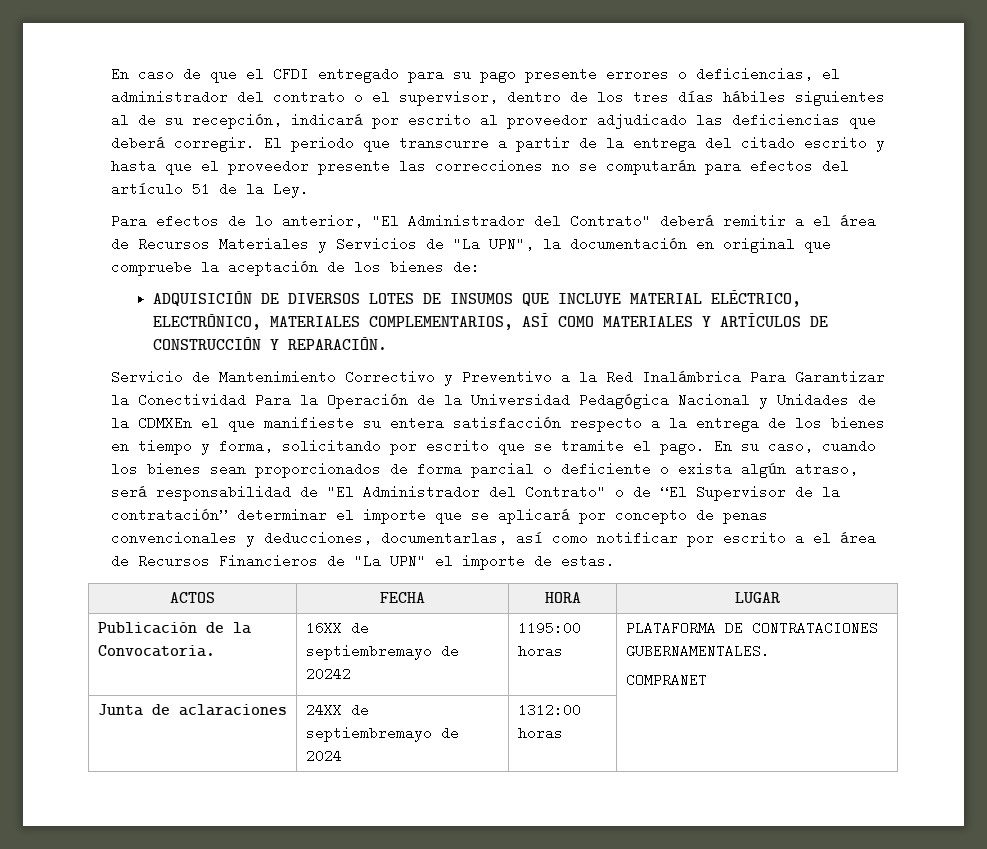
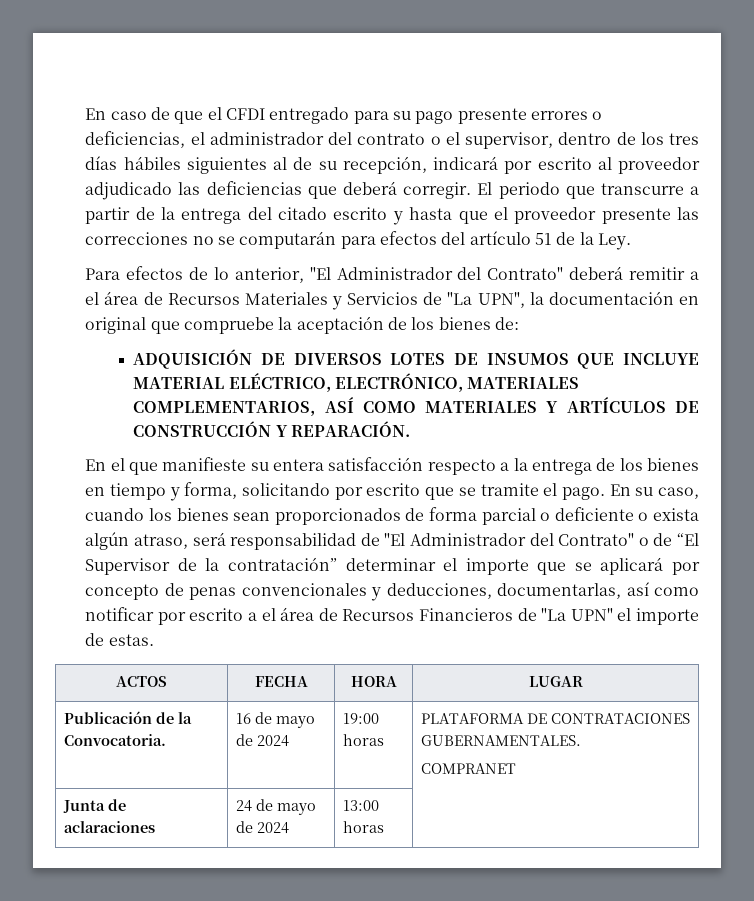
[111,370,886,386] [111,393,877,409] [111,416,193,430] Servicio de Mantenimiento Correctivo y Preventivo a la Red Inalámbrica Para Garantizar la Conectividad Para la Operación de la Universidad Pedagógica Nacional y Unidades de la CDMXEn -> [85,459,107,471] En
[305,621,369,635] [305,644,459,660] [305,667,351,681] [517,621,581,635] 16XX de septiembremayo de 20242 | 1195:00 -> [235,712,315,728] [235,734,289,747] [342,713,379,724] 16 de mayo de 2024 | 19:00
[305,703,369,717] [305,726,459,742] [305,749,342,763] [517,703,581,717] 24XX de septiembremayo de 2024 | 1312:00 -> [235,799,316,815] [235,821,289,834] [342,800,379,811] 24 de mayo de 2024 | 13:00

